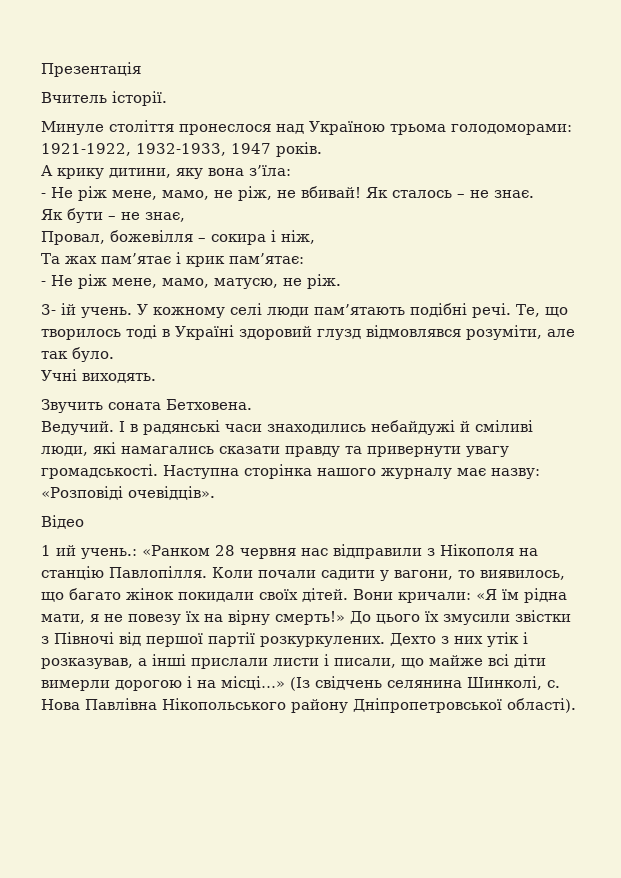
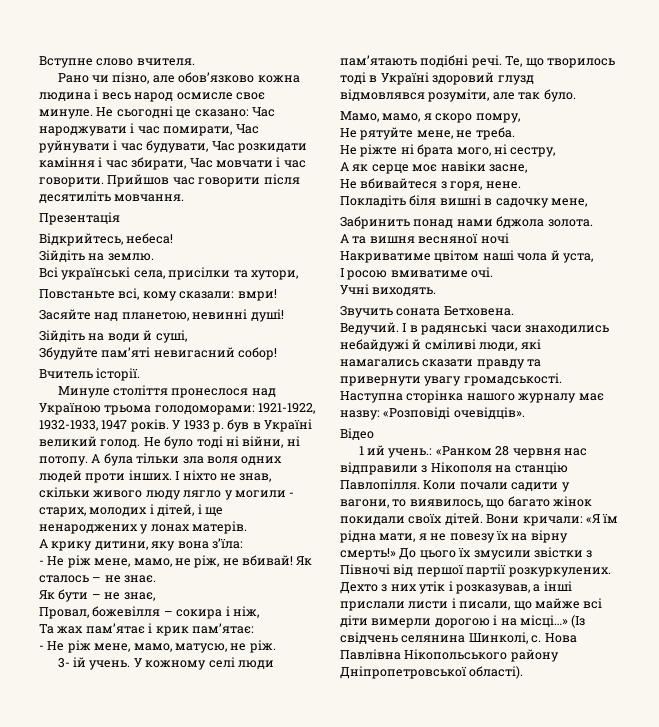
[41,62,141,77] Презентація -> [39,56,195,68] [57,72,300,84] [39,89,265,102] [39,106,275,119] [39,123,259,136] [39,140,307,153] [39,157,306,170] [39,174,300,187] [39,191,185,203] [39,212,120,225] [39,233,174,246] [39,250,154,262] [39,267,298,280] [39,288,277,301] [39,309,284,322] [39,330,187,343] [39,347,278,360] Вступне слово вчителя. // Рано чи пізно, але обов’язково кожна людина і весь народ осмисле своє минуле. Не сьогодні це сказано: Час народжувати і час помирати, Час руйнувати і час будувати, Час розкидати каміння і час збирати, Час мовчати і час говорити. Прийшов час говорити після десятиліть мовчання. // Презентація // Відкрийтесь, небеса! // Зійдіть на землю. // Всі українські села, присілки та хутори, // Повстаньте всі, кому сказали: вмри! // Засяйте над планетою, невинні душі! // Зійдіть на води й суші, // Збудуйте пам’яті невигасний собор!
(322, 149) none -> [172,419,312,432] [39,436,300,449] [39,453,283,466] [39,470,272,483] [39,487,295,500] [39,504,223,517] [39,521,248,534] У 1933 р. був в Україні великий голод. Не було тоді ні війни, ні потопу. А була тільки зла воля одних людей проти інших. І ніхто не знав, скільки живого люду лягло у могили - старих, молодих і дітей, і ще ненароджених у лонах матерів.
(114, 354) none -> [340,111,520,123] [340,127,515,140] [340,144,556,157] [340,161,527,174] [340,178,521,191] [340,195,587,208] [340,216,593,229] [340,233,509,244] [340,250,593,263] [340,267,494,280] // Мамо, мамо, я скоро помру, // Не рятуйте мене, не треба. // Не ріжте ні брата мого, ні сестру, // А як серце моє навіки засне, // Не вбивайтеся з горя, нене. // Покладіть біля вишні в садочку мене, // Забринить понад нами бджола золота. // А та вишня весняної ночі // Накриватиме цвітом наші чола й уста, // І росою вмиватиме очі.

